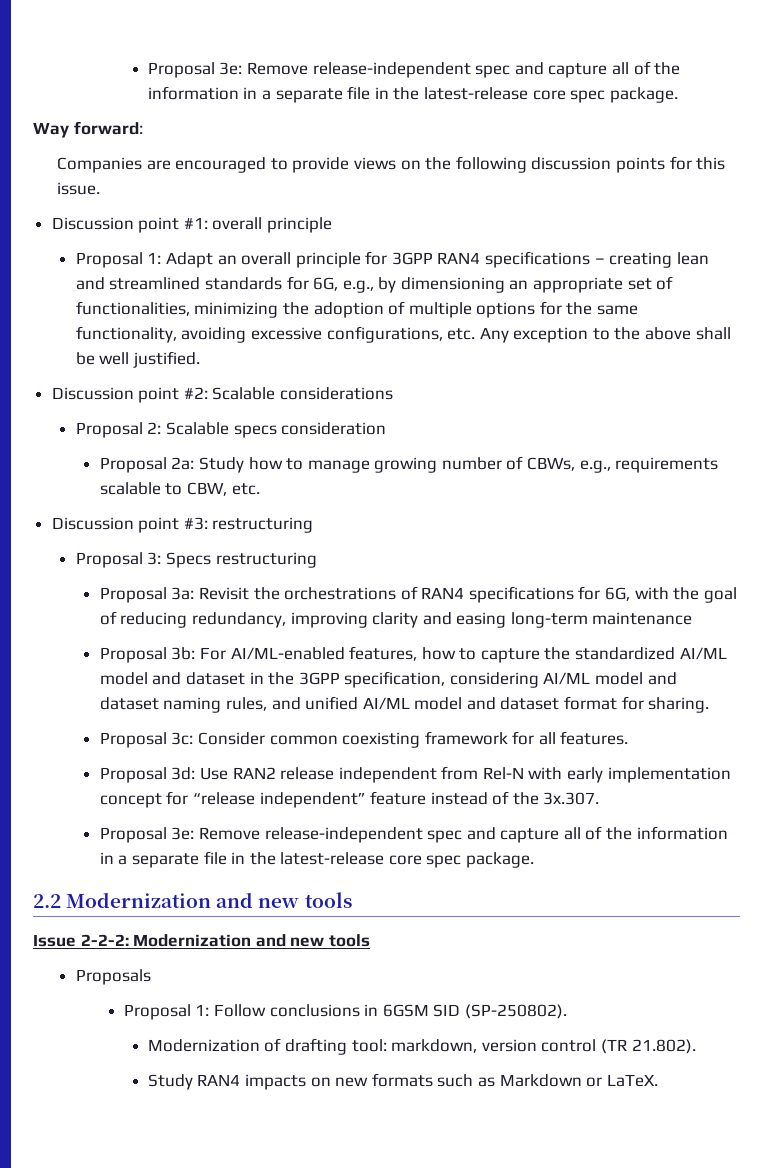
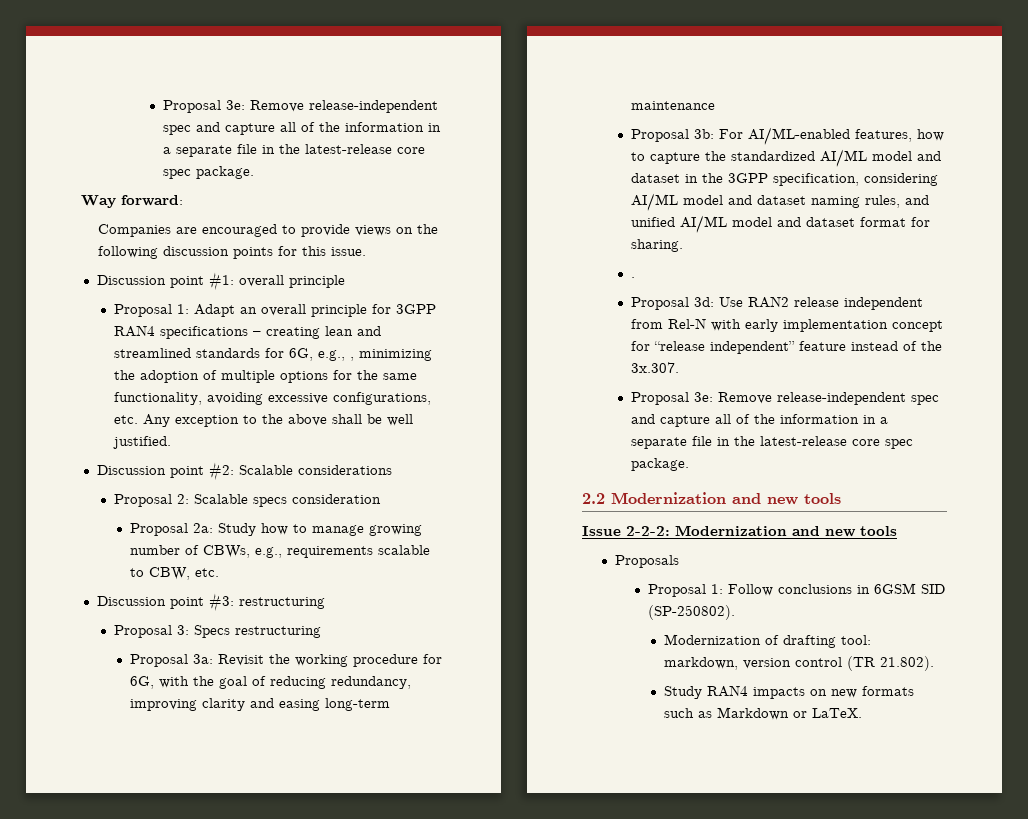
[378,276,674,293] [75,301,190,316] by dimensioning an appropriate set of functionalities, -> [349,357,354,361] ,
[284,586,574,603] orchestrations of RAN4 specifications -> [295,654,419,667] working procedure
[99,731,629,748] Proposal 3c: Consider common coexisting framework for all features. -> [631,277,636,278] .

